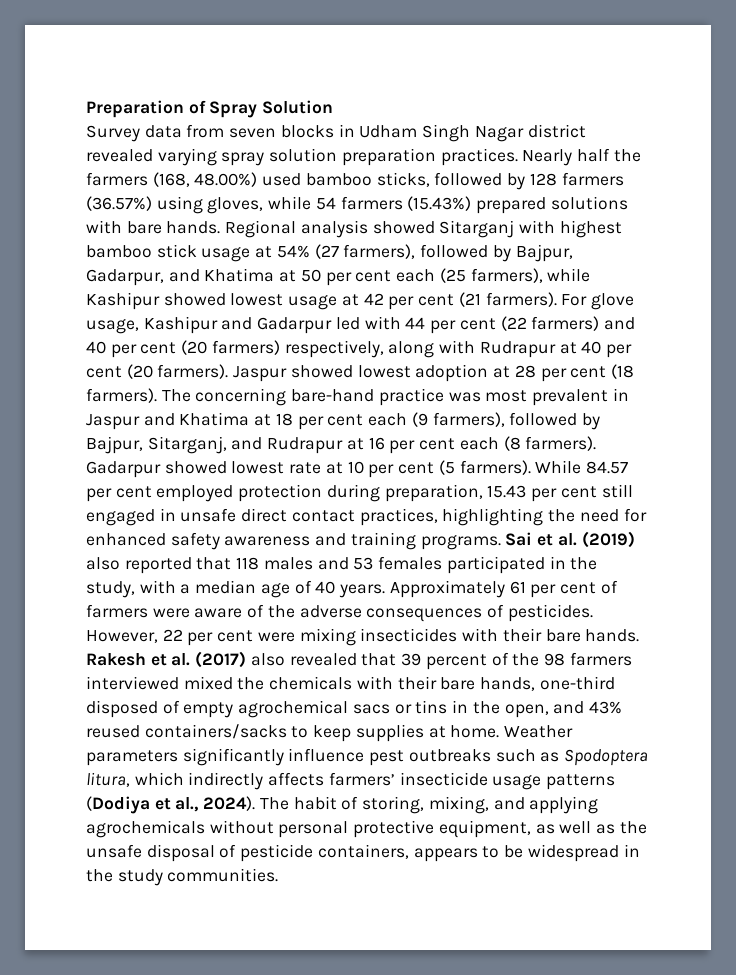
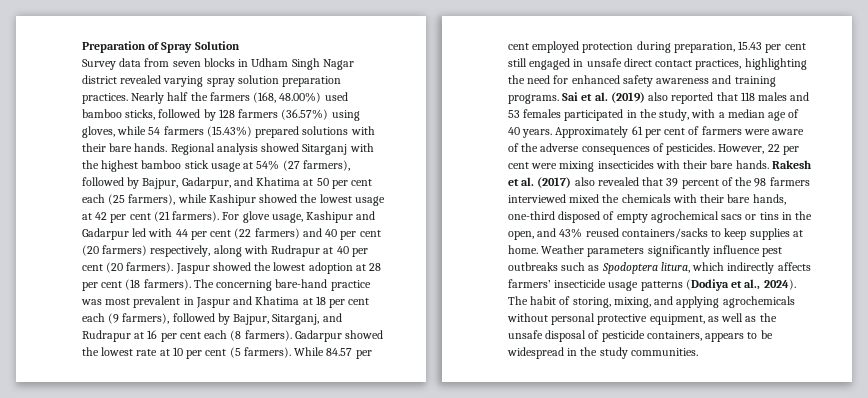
(122, 227) none -> [82,143,106,152] their
(556, 227) none -> [82,160,99,169] the
(226, 299) none -> [300,194,318,203] the
(353, 371) none -> [254,262,272,271] the
(227, 467) none -> [82,347,99,356] the

